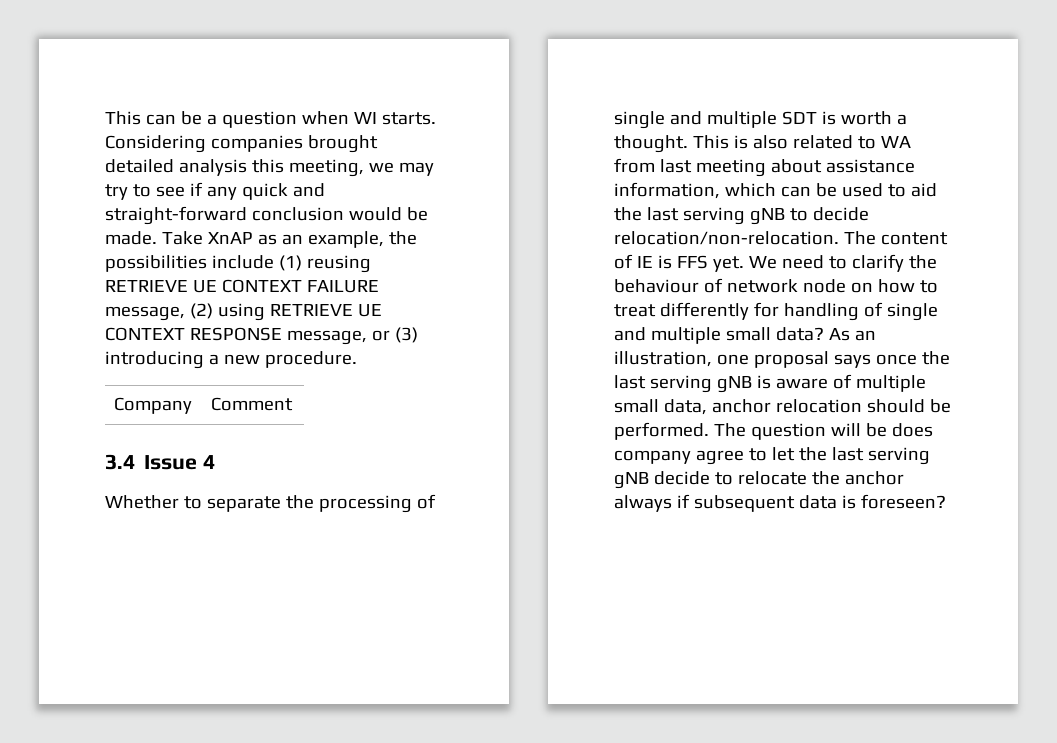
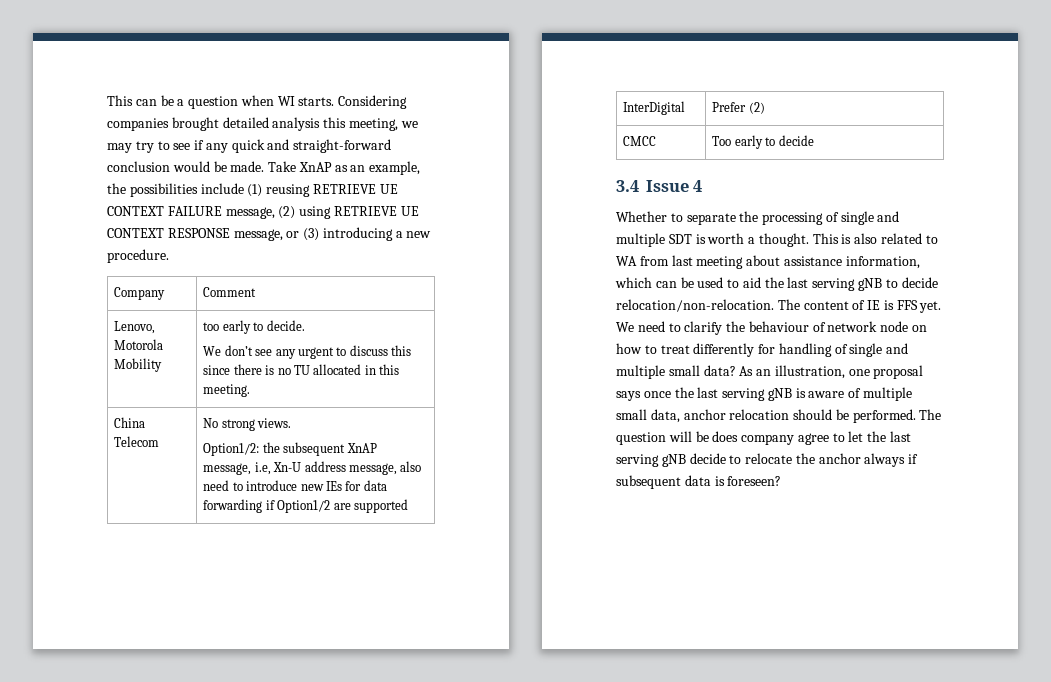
(294, 404) none -> [114,321,156,334] [114,339,164,350] [114,358,163,372] [203,320,305,334] [203,345,412,359] [203,364,400,375] [203,384,251,397] [114,417,146,428] [114,436,160,447] [203,418,292,431] [203,442,377,456] [203,461,422,475] [203,480,387,491] [203,499,408,513] [623,101,686,115] [712,102,765,114] [623,136,657,146] [712,135,814,149] // Lenovo, Motorola Mobility | too early to decide. // We don’t see any urgent to discuss this since there is no TU allocated in this meeting. // China Telecom | No strong views. // Option1/2: the subsequent XnAP message, i.e, Xn-U address message, also need to introduce new IEs for data forwarding if Option1/2 are supported // InterDigital | Prefer (2) // CMCC | Too early to decide

